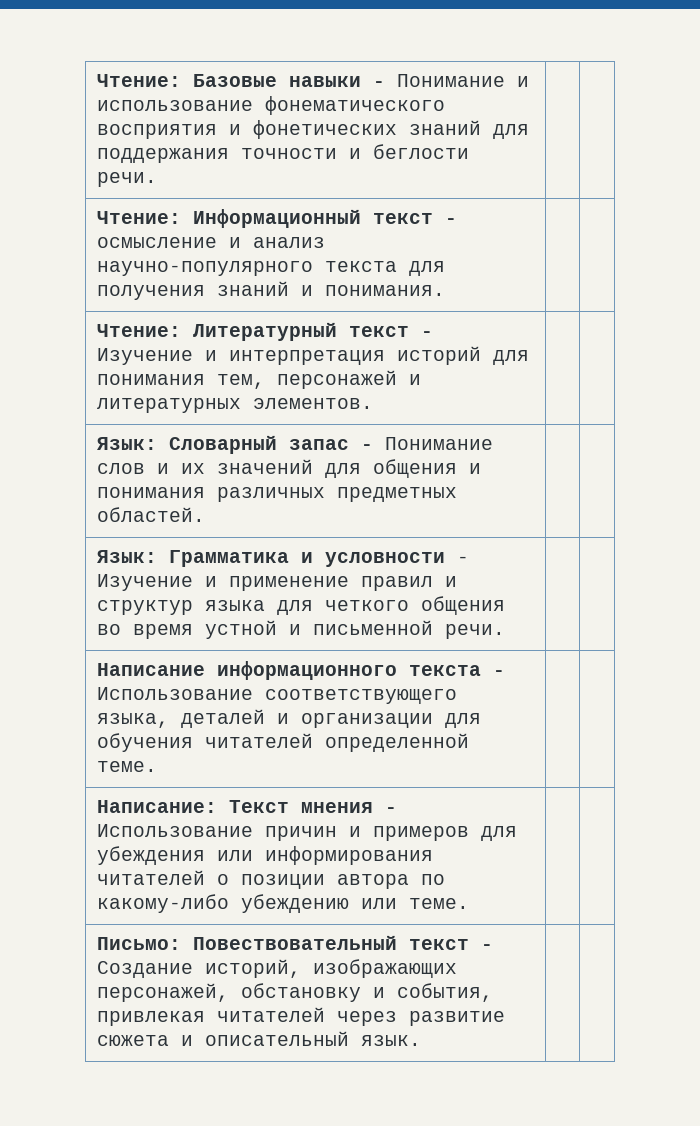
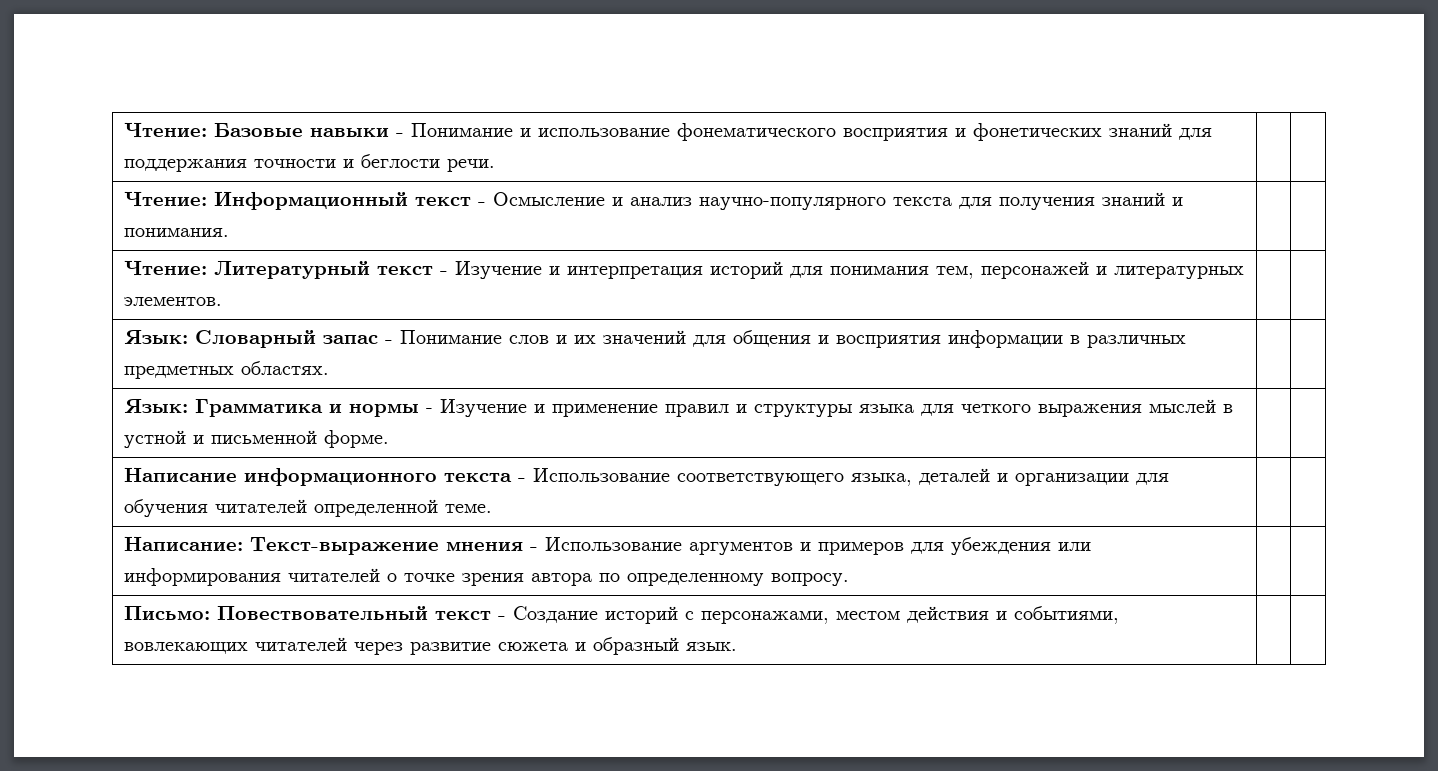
[97,237,218,248] осмысление -> [492,192,605,206] Осмысление
[97,487,206,498] понимания -> [835,330,1080,348] восприятия информации в
[97,507,206,522] областей. -> [240,361,329,375] областях.
[325,552,446,567] условности -> [348,404,419,417] нормы
[97,600,194,615] структур -> [753,404,852,417] структуры
[421,596,506,615] [97,624,194,639] общения во время -> [1037,399,1233,417] выражения мыслей в
[445,624,506,639] речи. -> [323,430,389,448] форме.
[229,800,290,813] Текст -> [249,537,439,555] Текст-выражение
[265,826,338,841] причин -> [688,542,793,555] аргументов
[241,874,446,889] [97,894,470,913] позиции автора по какому-либо убеждению или теме. -> [403,573,849,586] точке зрения автора по определенному вопросу.
[205,959,458,978] [97,983,494,1002] [97,1011,206,1026] историй, изображающих персонажей, обстановку и события, привлекая -> [604,606,1119,624] [123,642,248,654] историй с персонажами, местом действия и событиями, вовлекающих
[205,1031,350,1046] описательный -> [592,637,679,655] образный

